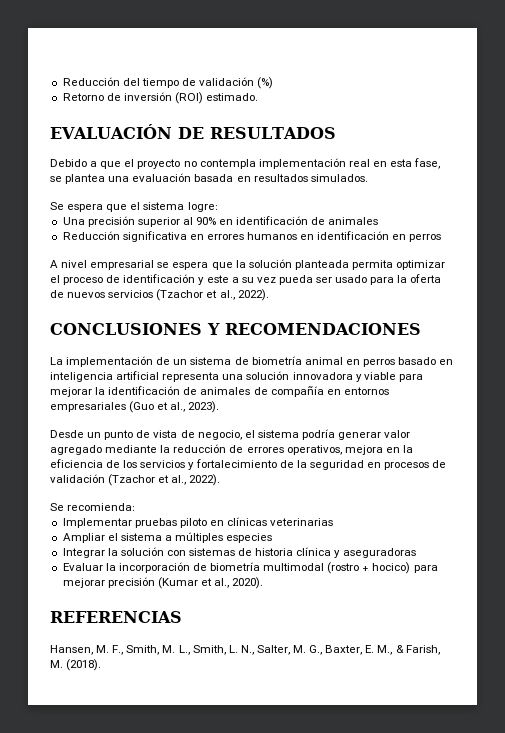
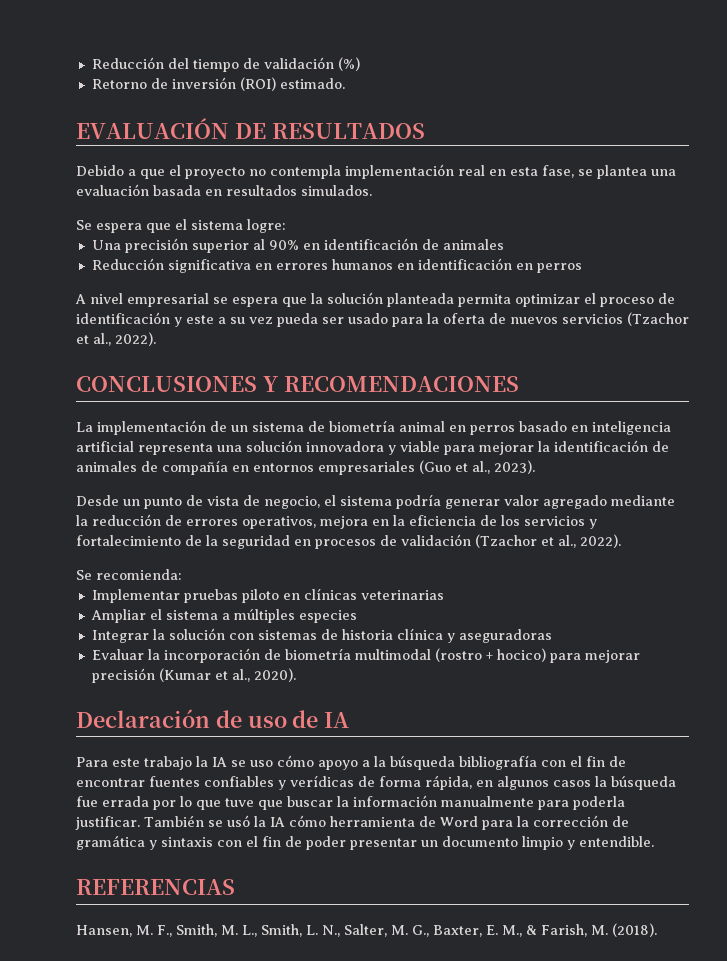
(264, 583) none -> [76,709,350,728] [76,755,626,770] [76,775,676,790] [76,795,625,810] [75,815,629,830] [76,835,654,850] // Declaración de uso de IA // Para este trabajo la IA se uso cómo apoyo a la búsqueda bibliografía con el fin de encontrar fuentes confiables y verídicas de forma rápida, en algunos casos la búsqueda fue errada por lo que tuve que buscar la información manualmente para poderla justificar. También se usó la IA cómo herramienta de Word para la corrección de gramática y sintaxis con el fin de poder presentar un documento limpio y entendible.

